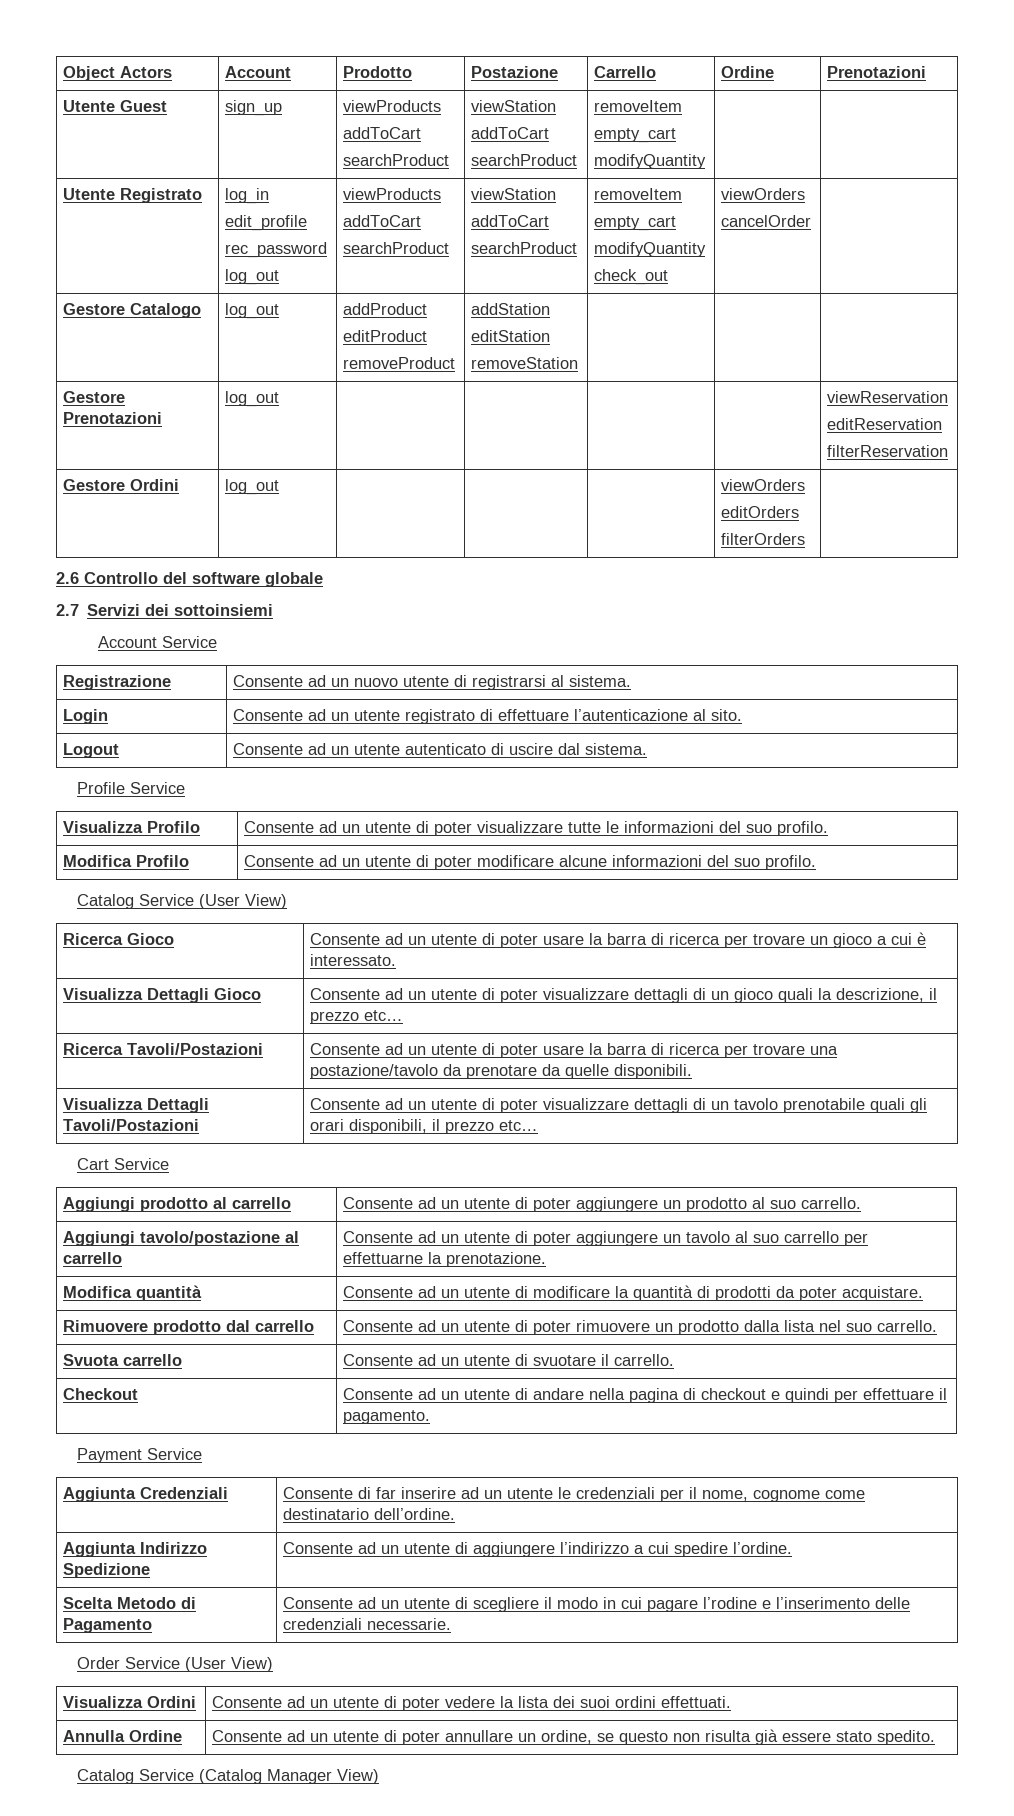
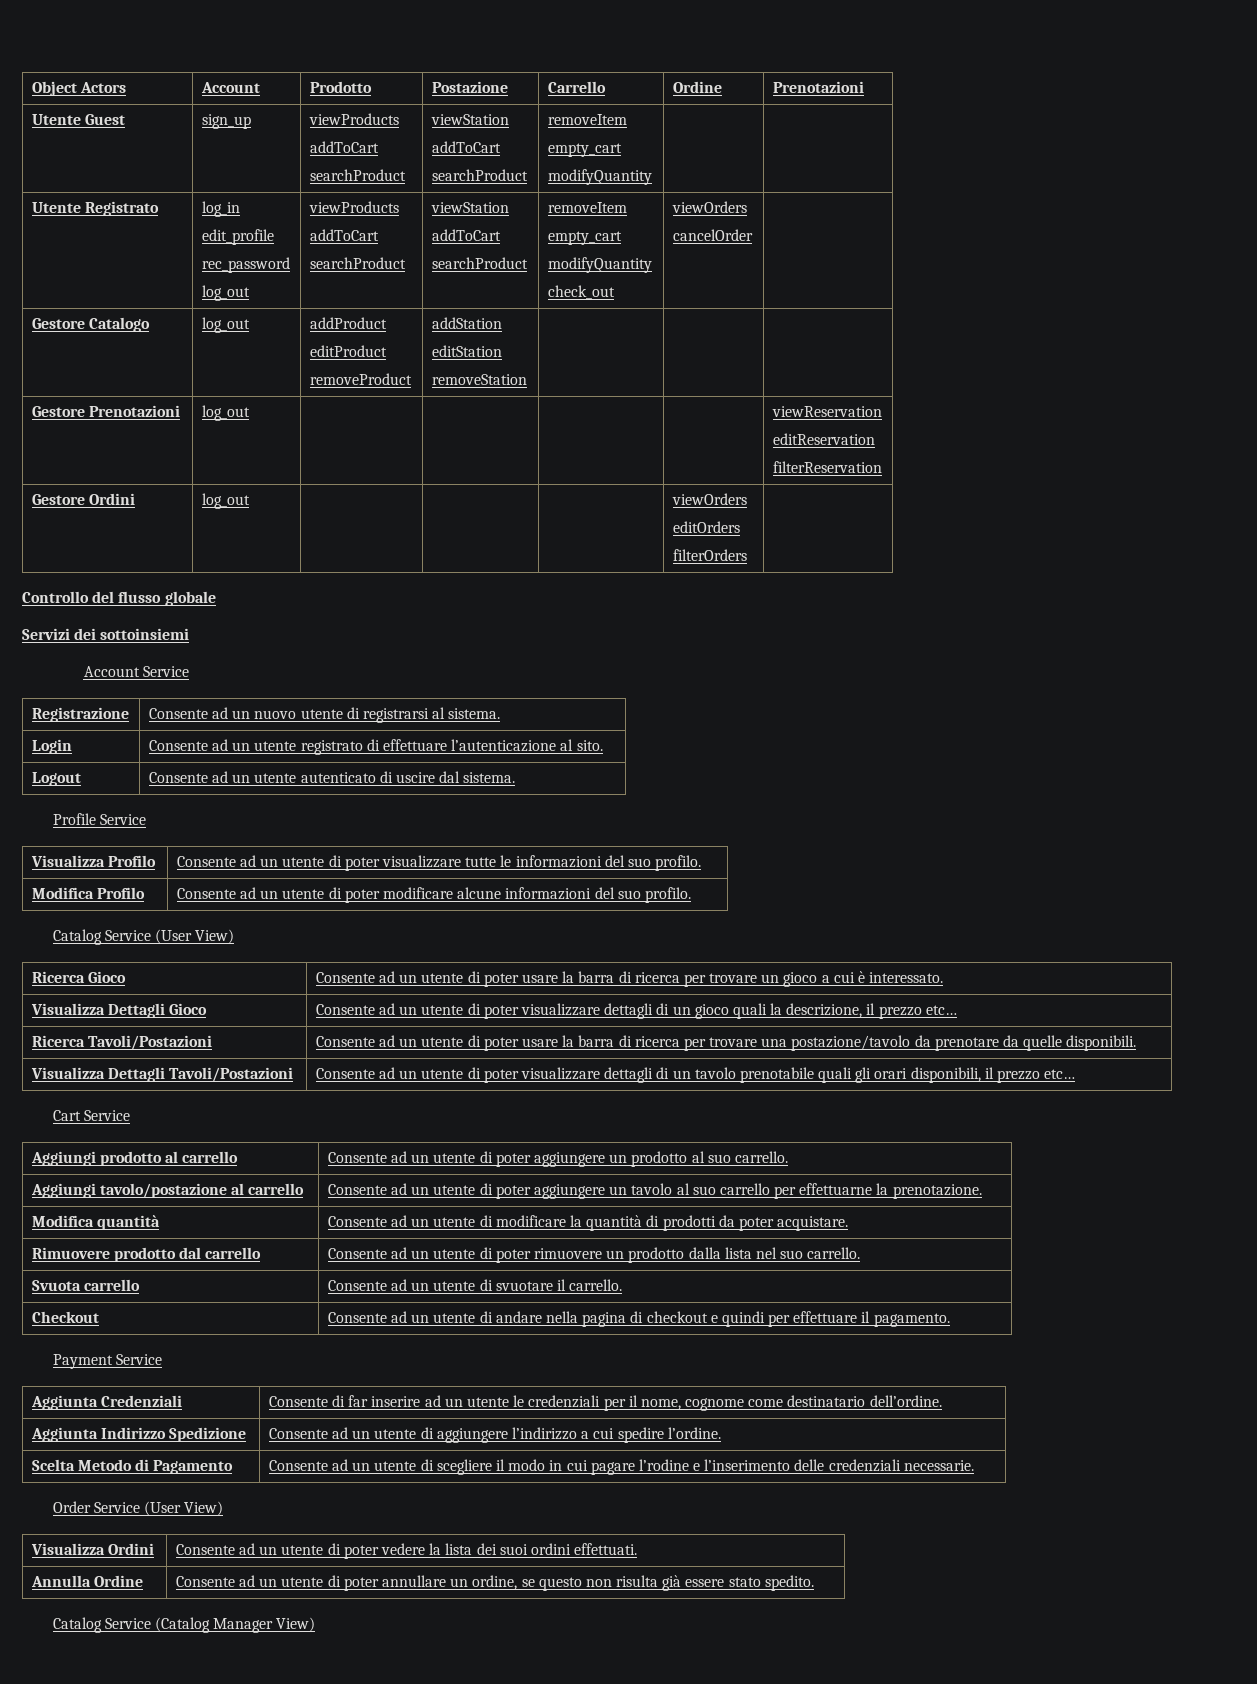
[56,572,79,584] 2.6 -> (747, 555) none
[192,572,260,584] software -> [118,591,162,603] flusso
[56,604,79,616] 2.7 -> (216, 598) none

